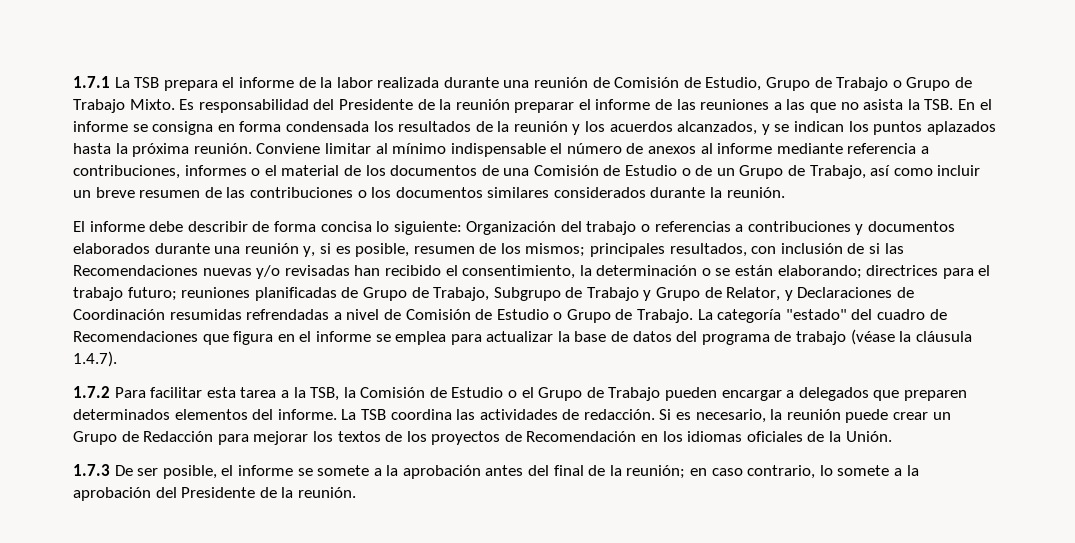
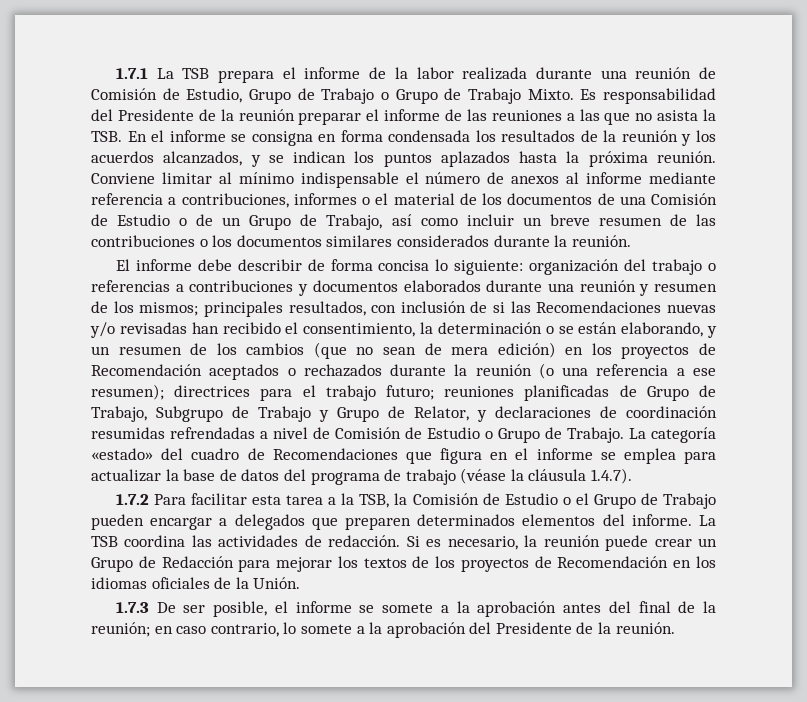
[466,221,557,235] Organización -> [529,259,620,275] organización
[303,243,410,257] y, si es posible, -> [639,284,650,296] y
[777,265,862,279] elaborando; -> [621,322,717,338] [91,342,716,359] [91,363,716,380] [91,384,164,400] elaborando, y un resumen de los cambios (que no sean de mera edición) en los proyectos de Recomendación aceptados o rechazados durante la reunión (o una referencia a ese resumen);
[797,287,915,298] [73,309,165,320] Declaraciones de Coordinación -> [495,406,717,418] declaraciones de coordinación
[785,309,847,320] "estado" -> [91,448,153,460] «estado»

